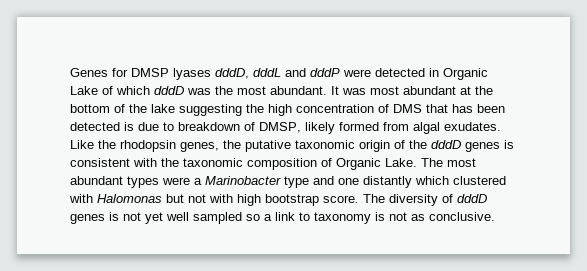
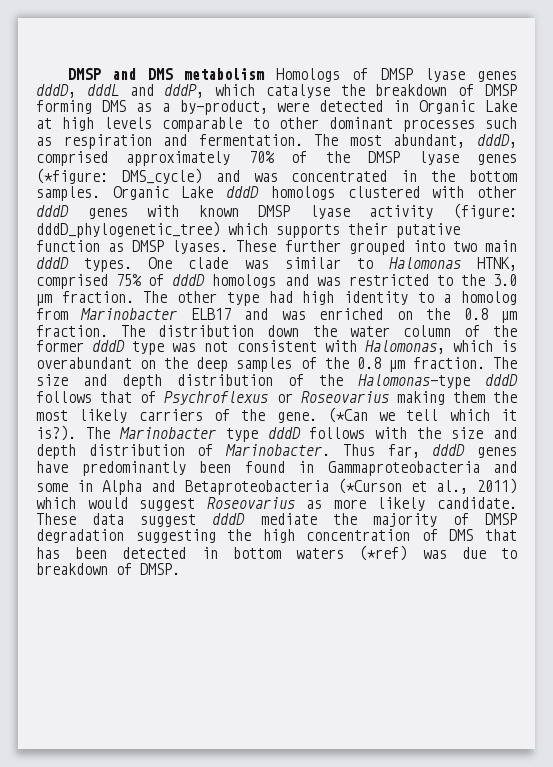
[70,68,340,80] Genes for DMSP lyases dddD, dddL and dddP -> [67,68,517,82] [36,84,517,98] [36,100,268,115] DMSP and DMS metabolism Homologs of DMSP lyase genes dddD, dddL and dddP, which catalyse the breakdown of DMSP forming DMS as a by-product,
[102,86,493,95] [70,104,175,113] of which dddD was the most abundant. It was most abundant at the bottom of the lake -> [36,117,517,132] [36,134,517,149] [36,151,518,166] [36,168,517,184] [36,186,517,201] [36,203,517,219] [36,221,460,238] [36,240,517,255] [36,257,517,272] [36,274,518,289] [36,291,517,306] [36,308,518,323] [36,325,517,337] [36,340,517,355] [36,357,518,372] [36,374,518,389] [36,391,517,405] [36,407,517,423] [36,425,518,442] [36,444,517,459] [36,461,517,476] [36,478,517,495] [36,497,517,511] [36,513,517,527] [36,529,124,543] at high levels comparable to other dominant processes such as respiration and fermentation. The most abundant, dddD, comprised approximately 70% of the DMSP lyase genes (*figure: DMS_cycle) and was concentrated in the bottom samples. Organic Lake dddD homologs clustered with other dddD genes with known DMSP lyase activity (figure: dddD_phylogenetic_tree) which supports their putative function as DMSP lyases. These further grouped into two main dddD types. One clade was similar to Halomonas HTNK, comprised 75% of dddD homologs and was restricted to the 3.0 µm fraction. The other type had high identity to a homolog from Marinobacter ELB17 and was enriched on the 0.8 µm fraction. The distribution down the water column of the former dddD type was not consistent with Halomonas, which is overabundant on the deep samples of the 0.8 µm fraction. The size and depth distribution of the Halomonas-type dddD follows that of Psychroflexus or Roseovarius making them the most likely carriers of the gene. (*Can we tell which it is?). The Marinobacter type dddD follows with the size and depth distribution of Marinobacter. Thus far, dddD genes have predominantly been found in Gammaproteobacteria and some in Alpha and Betaproteobacteria (*Curson et al., 2011) which would suggest Roseovarius as more likely candidate. These data suggest dddD mediate the majority of DMSP degradation
[124,122,501,134] [70,140,514,152] [70,158,476,170] [70,176,506,188] [69,194,487,206] [70,212,495,224] is due to breakdown of DMSP, likely formed from algal exudates. Like the rhodopsin genes, the putative taxonomic origin of the dddD genes is consistent with the taxonomic composition of Organic Lake. The most abundant types were a Marinobacter type and one distantly which clustered with Halomonas but not with high bootstrap score. The diversity of dddD genes is not yet well sampled so a link to taxonomy is not as conclusive. -> [201,545,517,561] [36,563,180,575] in bottom waters (*ref) was due to breakdown of DMSP.

